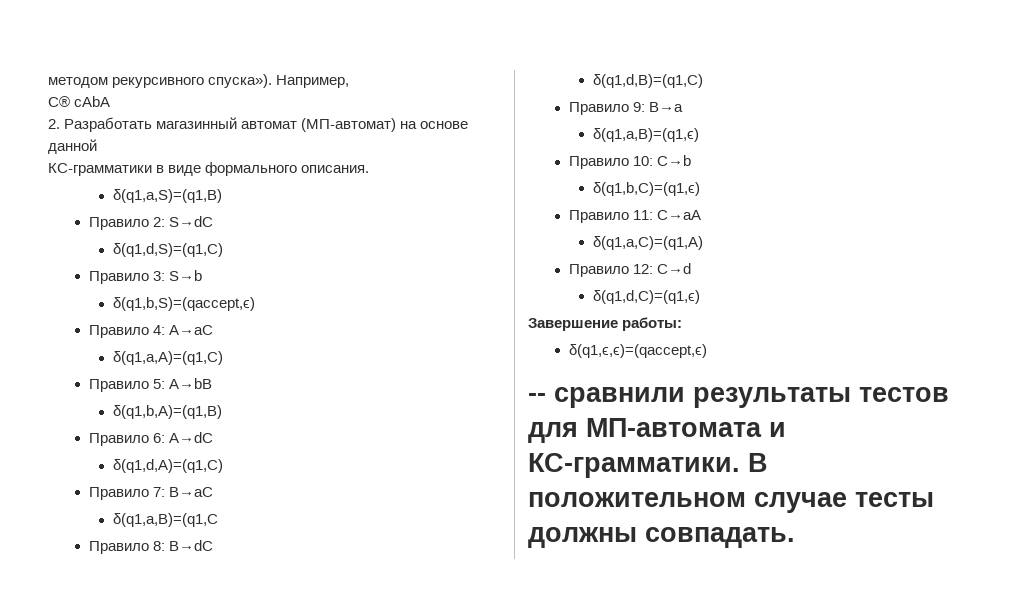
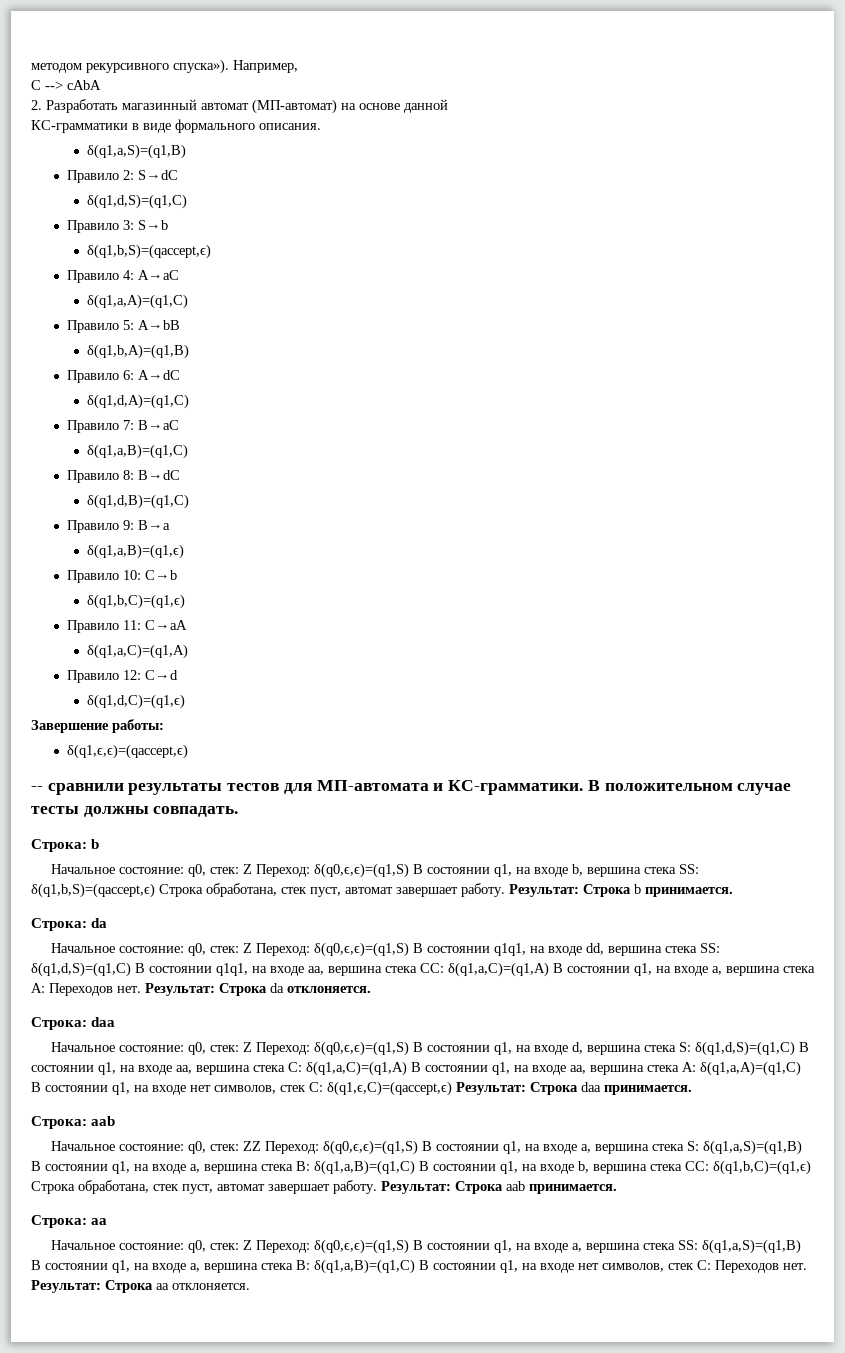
[48,96,70,107] C® -> [31,80,63,90] C -->
[112,513,218,527] δ(q1,a,B)=(q1,C -> [87,444,189,459] δ(q1,a,B)=(q1,C)
(795, 537) none -> [31,839,100,852] [50,863,699,878] [31,883,733,898] [31,918,108,931] [50,942,720,957] [31,962,815,977] [31,983,371,996] [31,1017,116,1030] [50,1041,809,1056] [31,1061,801,1076] [31,1081,692,1096] [31,1116,116,1129] [50,1140,802,1155] [31,1160,811,1175] [31,1180,617,1194] [31,1215,108,1228] [50,1239,801,1254] [31,1259,807,1274] [31,1280,250,1293] // Строка: b // Начальное состояние: q0, стек: Z Переход: δ(q0,ϵ,ϵ)=(q1,S) В состоянии q1, на входе b, вершина стека SS: δ(q1,b,S)=(qaccept,ϵ) Строка обработана, стек пуст, автомат завершает работу. Результат: Строка b принимается. // Строка: da // Начальное состояние: q0, стек: Z Переход: δ(q0,ϵ,ϵ)=(q1,S) В состоянии q1q1, на входе dd, вершина стека SS: δ(q1,d,S)=(q1,C) В состоянии q1q1, на входе aa, вершина стека CC: δ(q1,a,C)=(q1,A) В состоянии q1, на входе a, вершина стека A: Переходов нет. Результат: Строка da отклоняется. // Строка: daa // Начальное состояние: q0, стек: Z Переход: δ(q0,ϵ,ϵ)=(q1,S) В состоянии q1, на входе d, вершина стека S: δ(q1,d,S)=(q1,C) В состоянии q1, на входе aa, вершина стека C: δ(q1,a,C)=(q1,A) В состоянии q1, на входе aa, вершина стека A: δ(q1,a,A)=(q1,C) В состоянии q1, на входе нет символов, стек C: δ(q1,ϵ,C)=(qaccept,ϵ) Результат: Строка daa принимается. // Строка: aab // Начальное состояние: q0, стек: ZZ Переход: δ(q0,ϵ,ϵ)=(q1,S) В состоянии q1, на входе a, вершина стека S: δ(q1,a,S)=(q1,B) В состоянии q1, на входе a, вершина стека B: δ(q1,a,B)=(q1,C) В состоянии q1, на входе b, вершина стека CC: δ(q1,b,C)=(q1,ϵ) Строка обработана, стек пуст, автомат завершает работу. Результат: Строка aab принимается. // Строка: aa // Начальное состояние: q0, стек: Z Переход: δ(q0,ϵ,ϵ)=(q1,S) В состоянии q1, на входе a, вершина стека SS: δ(q1,a,S)=(q1,B) В состоянии q1, на входе a, вершина стека B: δ(q1,a,B)=(q1,C) В состоянии q1, на входе нет символов, стек C: Переходов нет. Результат: Строка aa отклоняется.

